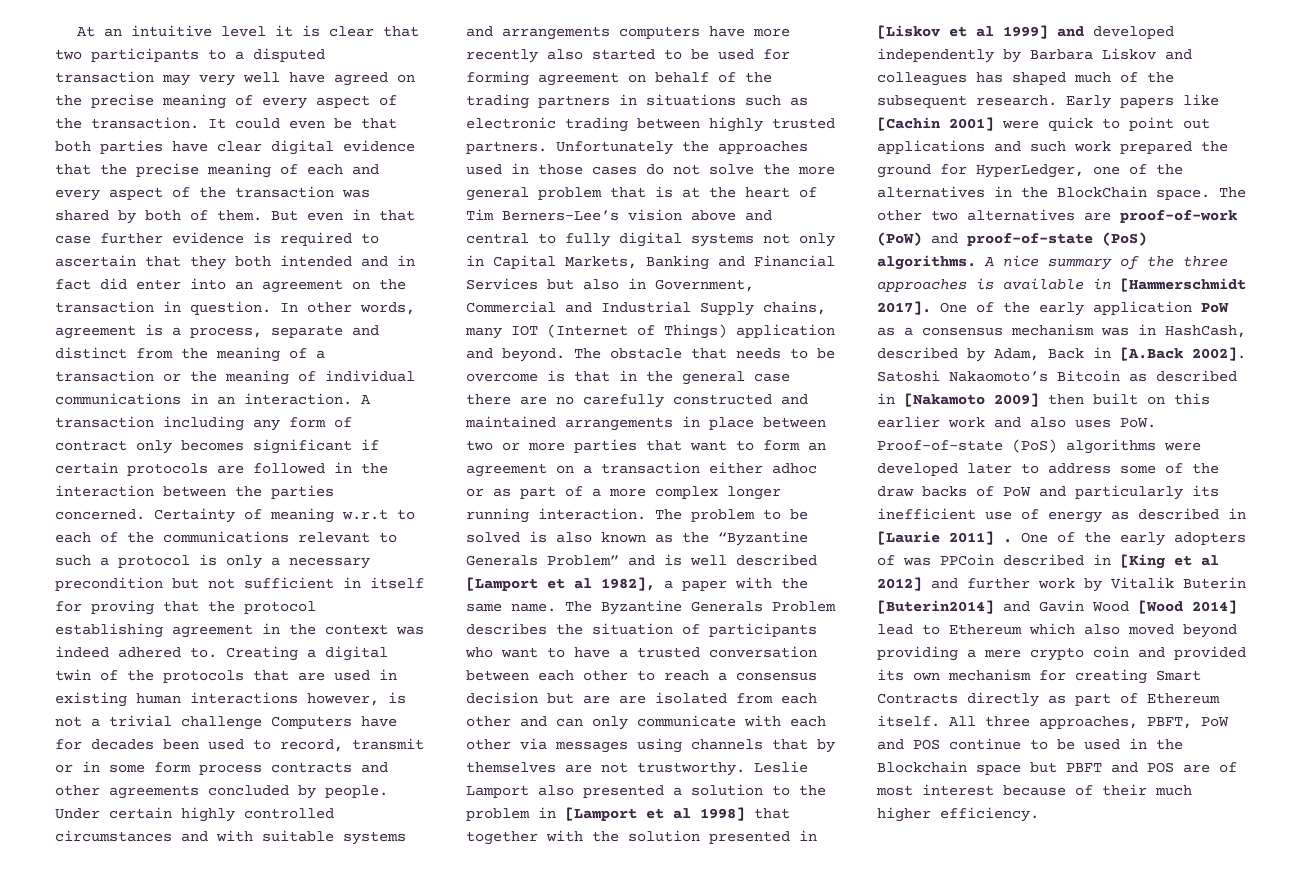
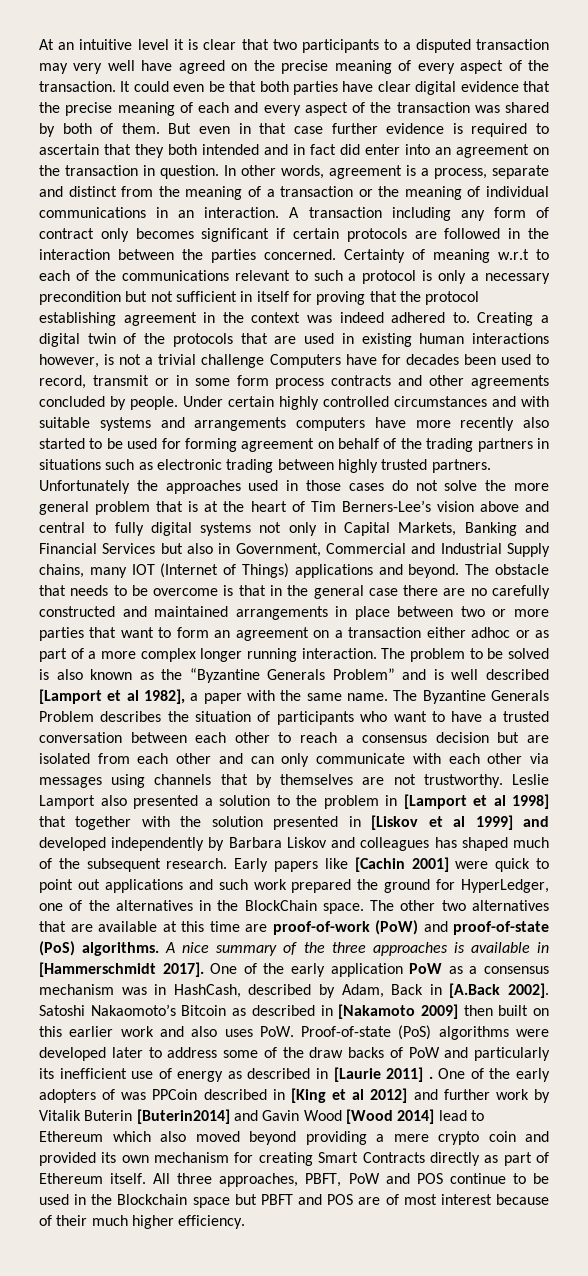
[736,324,835,338] application -> [294,564,373,578] applications
[619,695,646,704] are -> (550, 739) none
(1075, 215) none -> [39,921,240,932] that are available at this time

